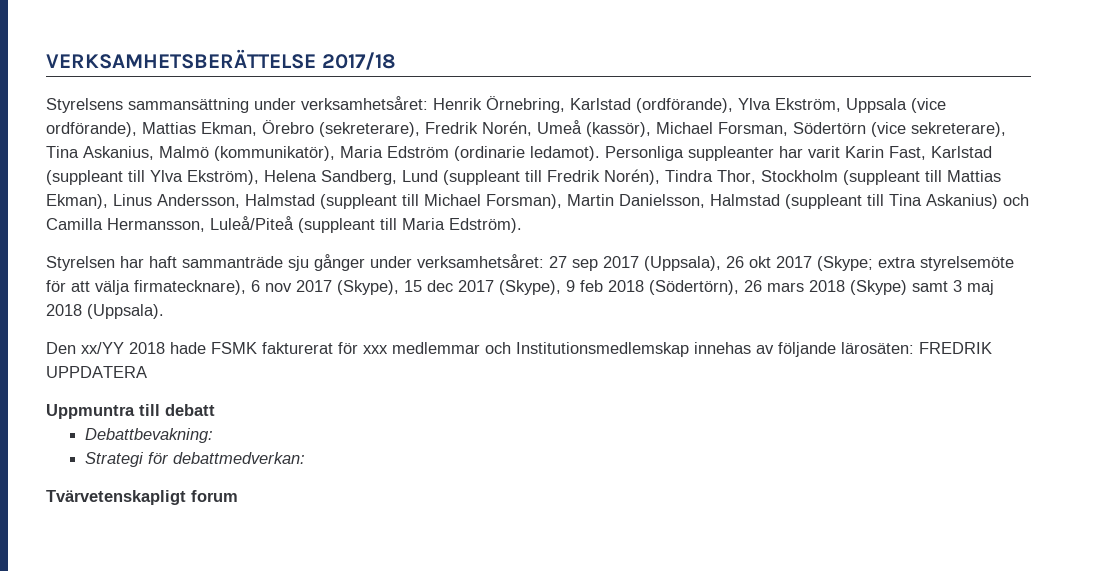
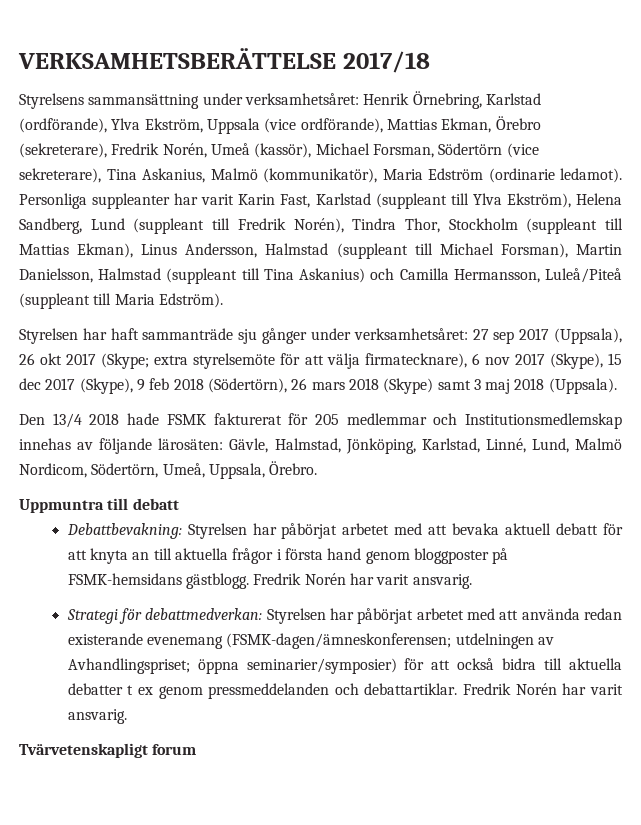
[81,342,124,354] xx/YY -> [52,413,82,428] 13/4
[363,345,388,354] xxx -> [314,414,339,425] 205
[919,342,992,354] [46,366,147,378] [46,404,215,419] [84,428,213,443] [84,452,305,467] FREDRIK UPPDATERA // Uppmuntra till debatt // Debattbevakning: // Strategi för debattmedverkan: -> [229,438,623,454] [19,461,318,479] [19,498,179,513] [66,523,623,539] [67,548,509,564] [67,573,472,589] [66,608,622,624] [67,633,554,649] [67,658,622,674] [67,683,623,699] [67,709,127,724] Gävle, Halmstad, Jönköping, Karlstad, Linné, Lund, Malmö Nordicom, Södertörn, Umeå, Uppsala, Örebro. // Uppmuntra till debatt // Debattbevakning: Styrelsen har påbörjat arbetet med att bevaka aktuell debatt för att knyta an till aktuella frågor i första hand genom bloggposter på FSMK-hemsidans gästblogg. Fredrik Norén har varit ansvarig. // Strategi för debattmedverkan: Styrelsen har påbörjat arbetet med att använda redan existerande evenemang (FSMK-dagen/ämneskonferensen; utdelningen av Avhandlingspriset; öppna seminarier/symposier) för att också bidra till aktuella debatter t ex genom pressmeddelanden och debattartiklar. Fredrik Norén har varit ansvarig.

